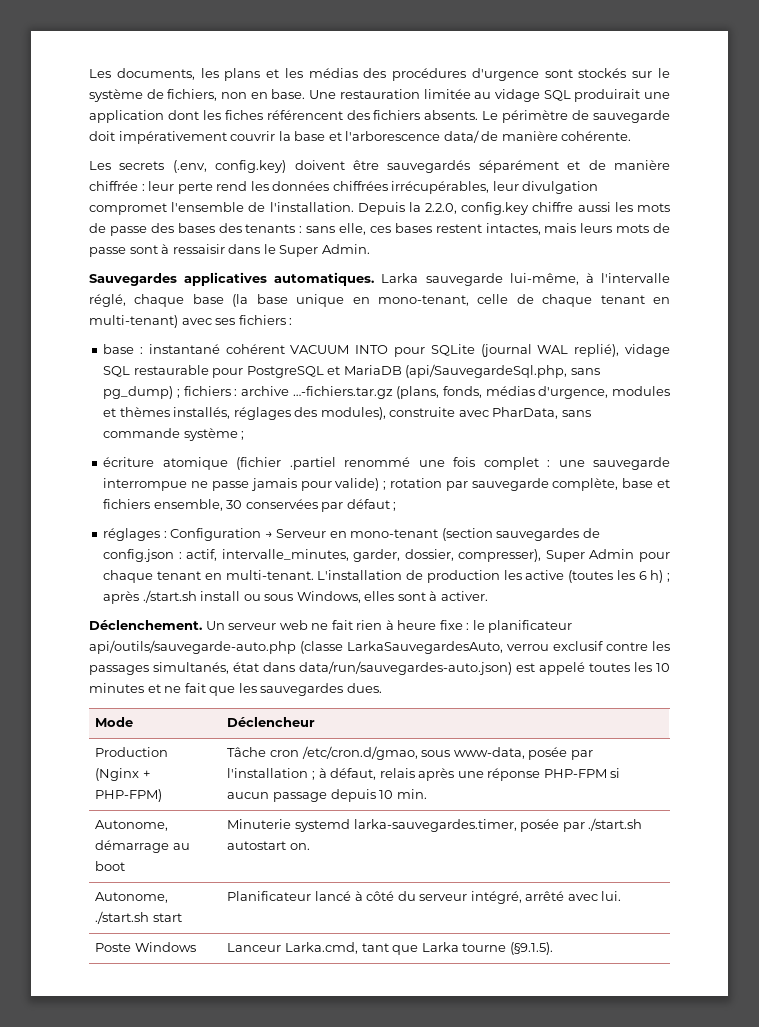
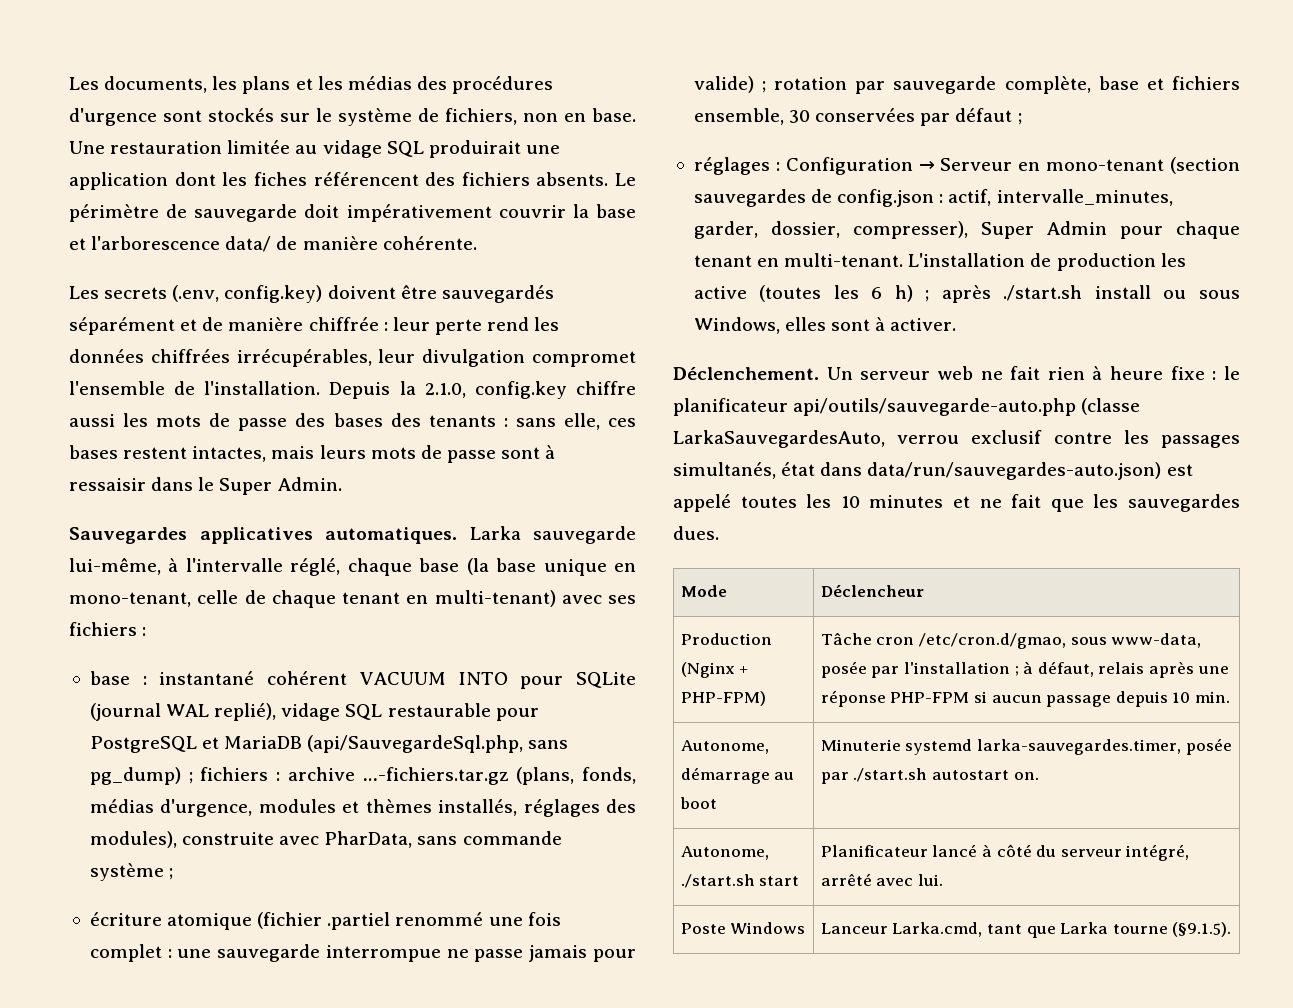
[425,203,458,214] 2.2.0, -> [424,383,466,398] 2.1.0,

